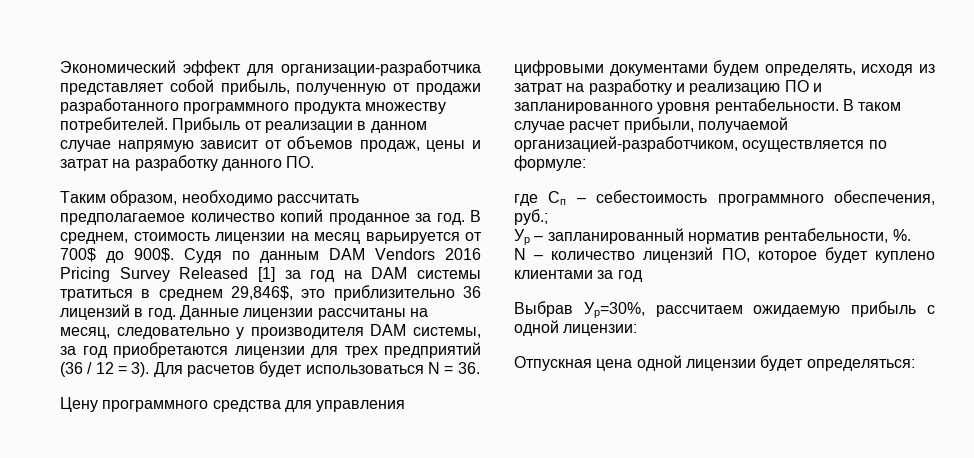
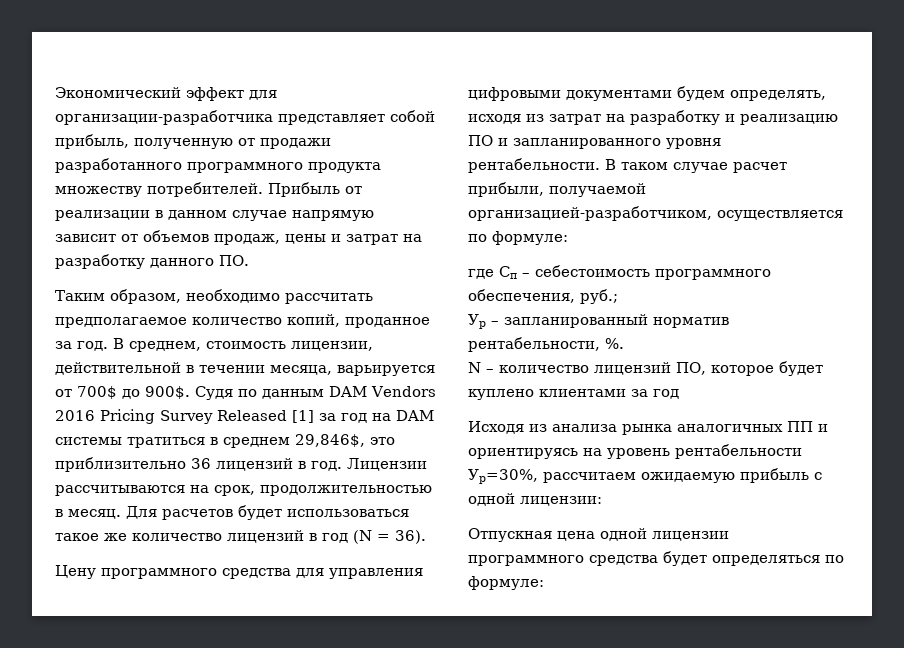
[280,209,323,222] копий -> [287,314,340,327] копий,
[215,232,360,244] лицензии на месяц -> [291,341,373,351] [55,362,332,375] лицензии, действительной в течении месяца,
[179,305,428,320] [60,324,482,339] [60,342,481,358] [60,361,480,377] Данные лицензии рассчитаны на месяц, следовательно у производителя DAM системы, за год приобретаются лицензии для трех предприятий (36 / 12 = 3). Для расчетов будет использоваться N = 36. -> [347,458,427,471] [55,485,432,496] [55,505,409,520] [55,530,426,544] Лицензии рассчитываются на срок, продолжительностью в месяц. Для расчетов будет использоваться такое же количество лицензий в год (N = 36).
[514,301,573,317] Выбрав -> [468,421,828,435] [468,444,802,459] Исходя из анализа рынка аналогичных ПП и ориентируясь на уровень рентабельности
[760,355,915,371] будет определяться: -> [468,551,844,566] [468,576,544,590] программного средства будет определяться по формуле:

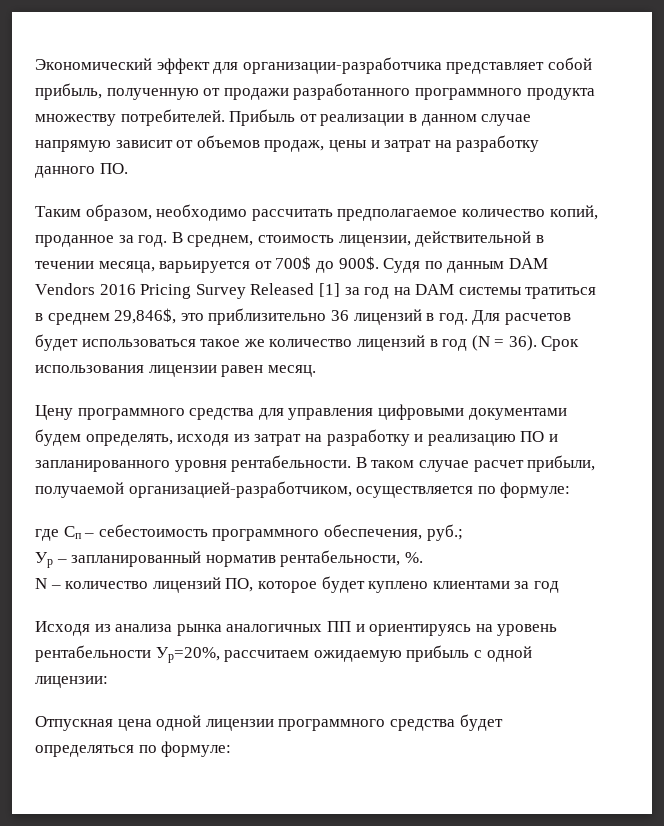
[347,458,427,471] [55,485,432,496] [55,509,121,519] Лицензии рассчитываются на срок, продолжительностью в месяц. -> (468, 319) none
(426, 537) none -> [541,336,580,351] [35,365,316,377] Срок использования лицензии равен месяц.
[468,469,538,484] Ур=30%, -> [155,647,220,663] Ур=20%,

